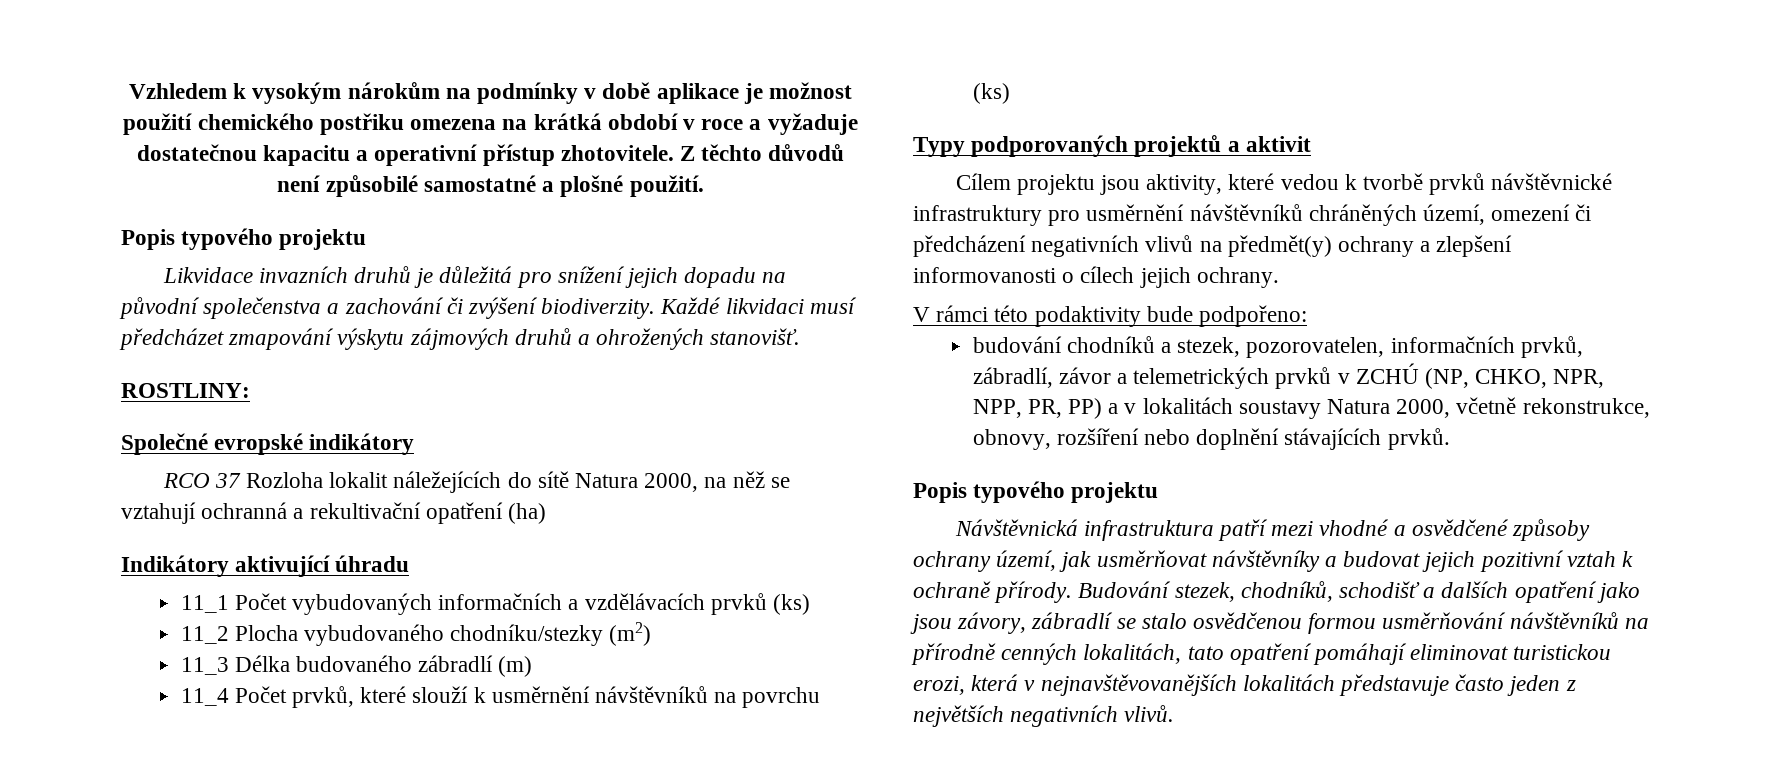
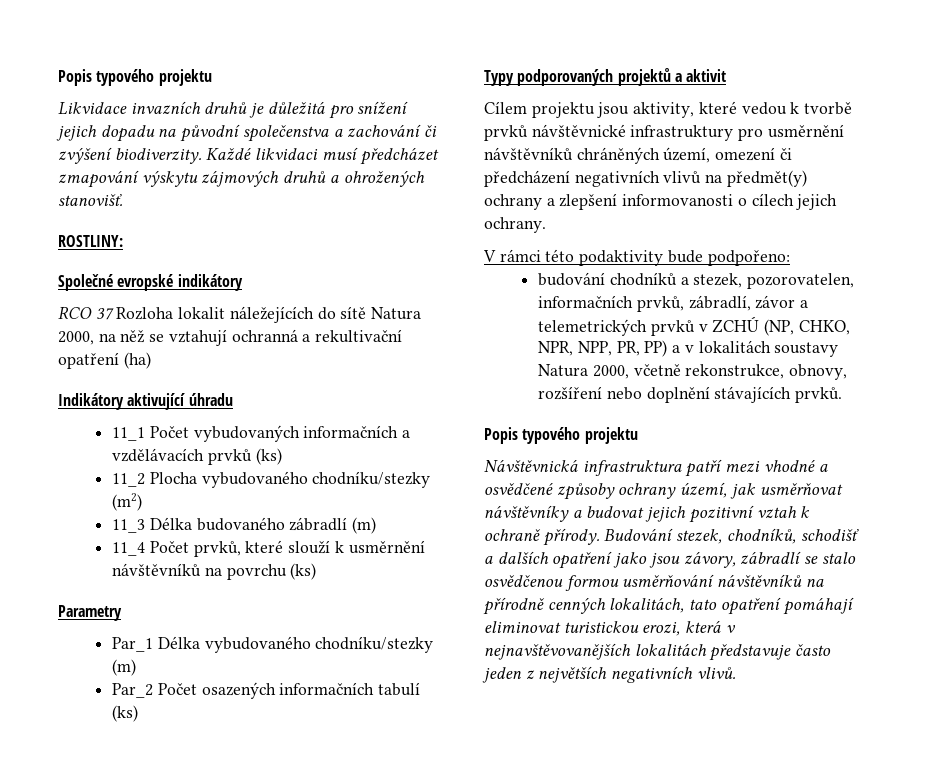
[128,82,853,104] [123,113,858,135] [136,144,845,166] [277,175,704,197] Vzhledem k vysokým nárokům na podmínky v době aplikace je možnost použití chemického postřiku omezena na krátká období v roce a vyžaduje dostatečnou kapacitu a operativní přístup zhotovitele. Z těchto důvodů není způsobilé samostatné a plošné použití. // -> (58, 77) none
(1010, 93) none -> [58,605,122,621] [112,636,434,653] [112,659,137,676] [112,682,421,699] [112,705,139,722] // Parametry // Par_1 Délka vybudovaného chodníku/stezky (m) // Par_2 Počet osazených informačních tabulí (ks)

